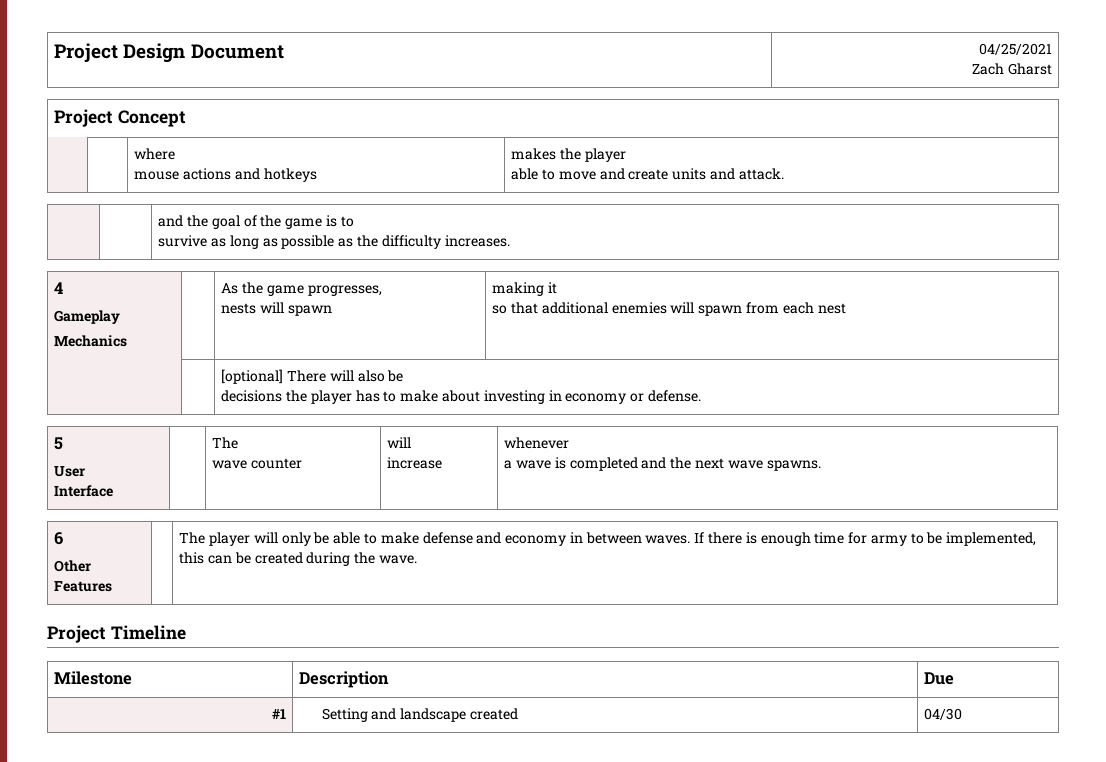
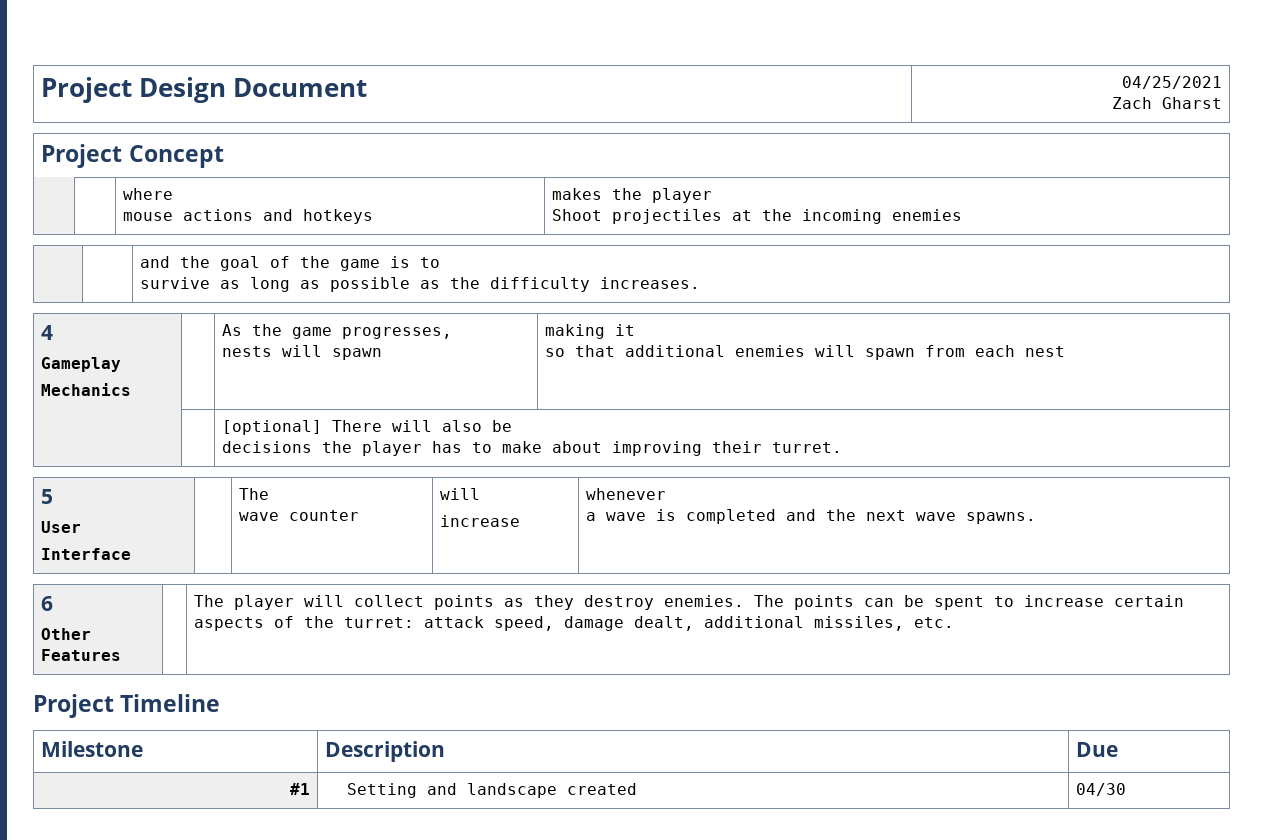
[511,168,784,180] able to move and create units and attack. -> [552,209,963,224] Shoot projectiles at the incoming enemies
[483,390,701,404] investing in economy or defense. -> [612,441,843,456] improving their turret.
[281,532,1037,546] [179,552,418,566] only be able to make defense and economy in between waves. If there is enough time for army to be implemented, this can be created during the wave. -> [354,595,1185,610] [194,616,955,631] collect points as they destroy enemies. The points can be spent to increase certain aspects of the turret: attack speed, damage dealt, additional missiles, etc.

